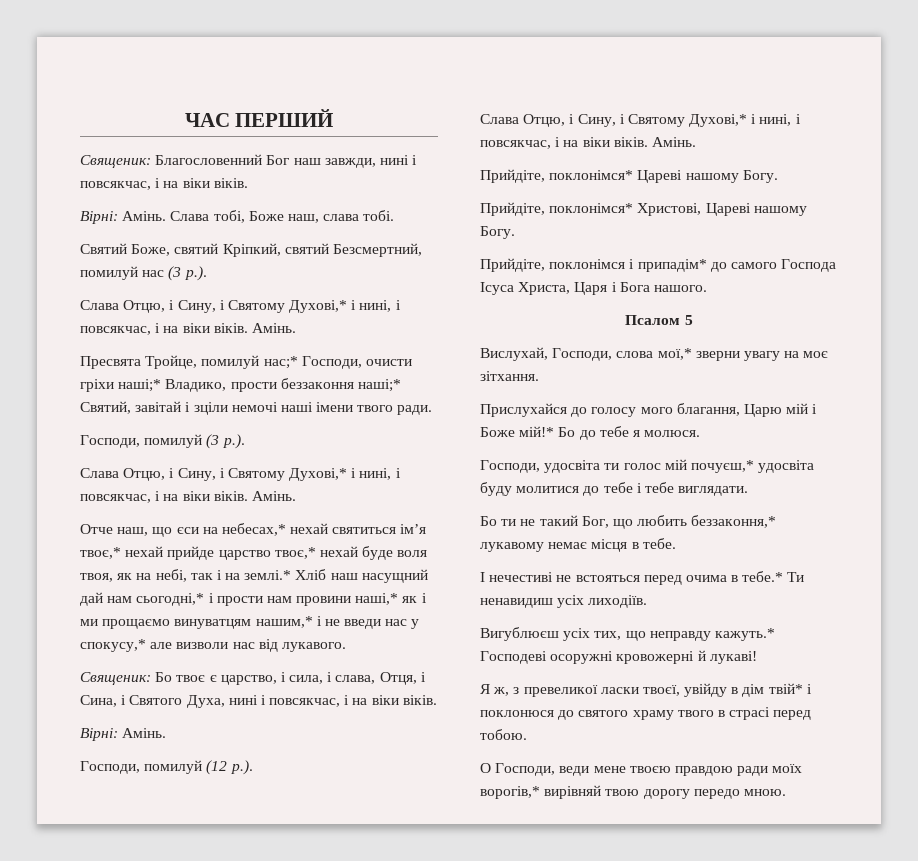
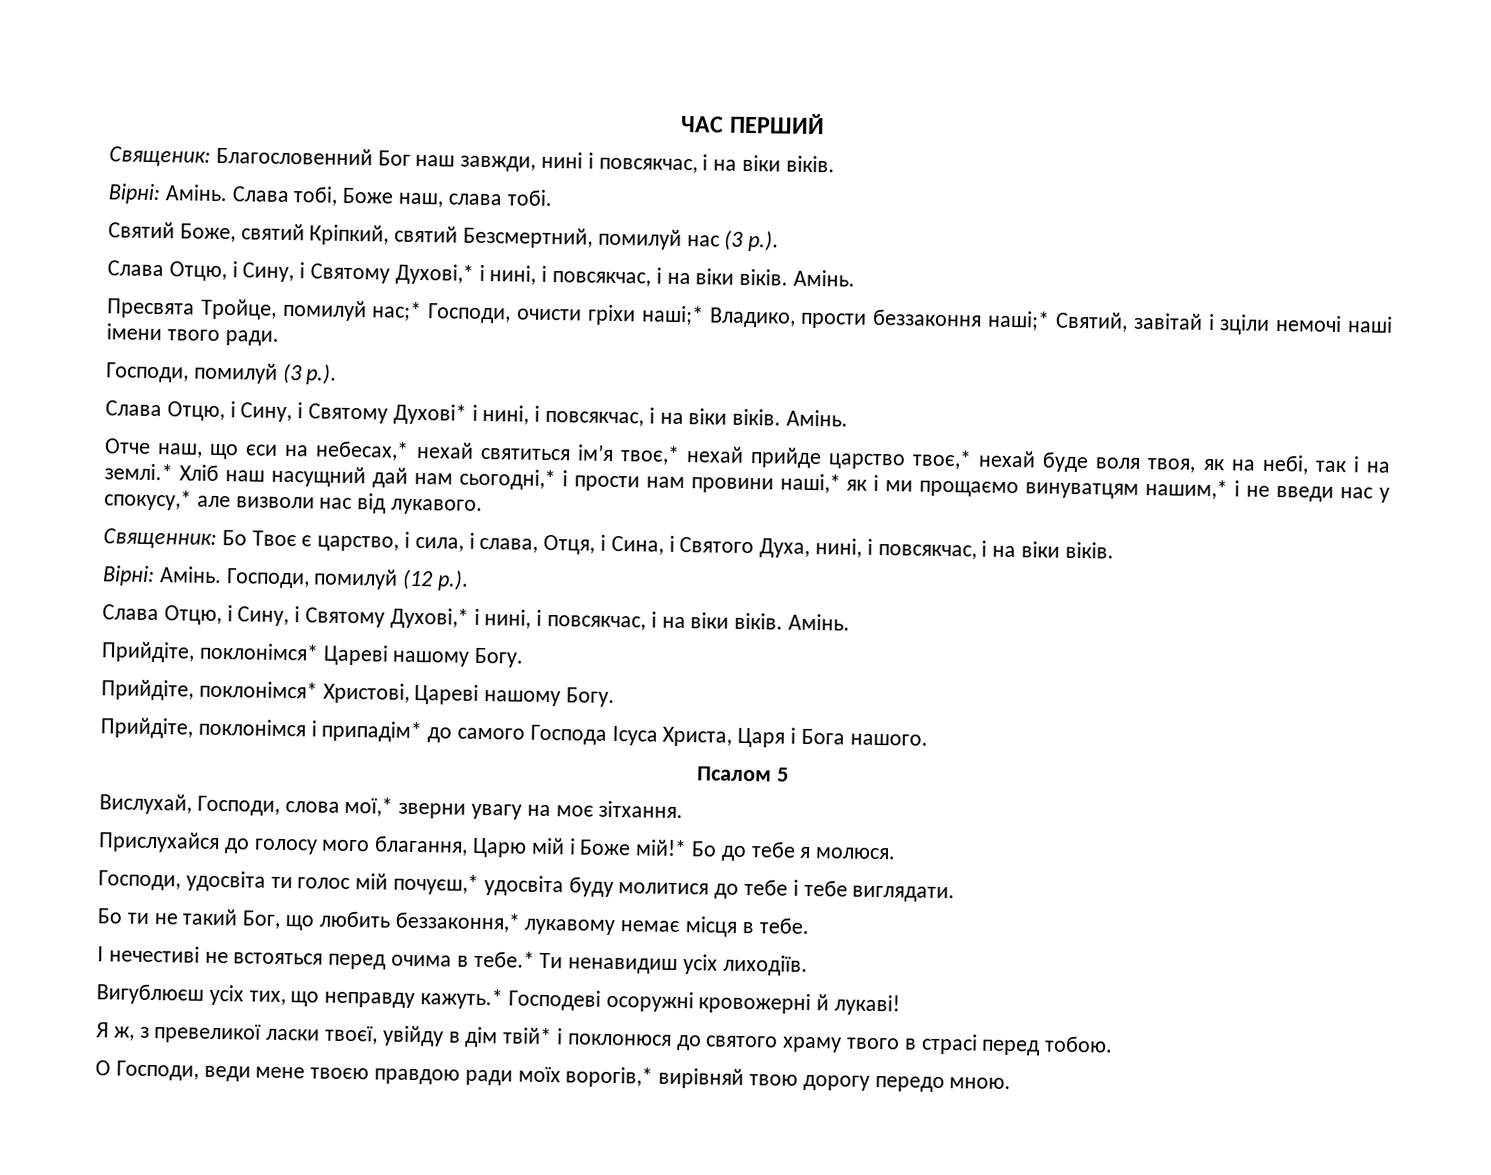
[289,468,348,481] Духові,* -> [392,403,467,425] Духові*
[80,672,206,685] Священик: Бо твоє -> [103,528,297,549] Священник: Бо Твоє
[228,695,437,707] [80,728,167,741] нині і повсякчас, і на віки віків. // Вірні: Амінь. // -> [815,538,1114,560] [102,565,222,587] нині, і повсякчас, і на віки віків. // Вірні: Амінь.

